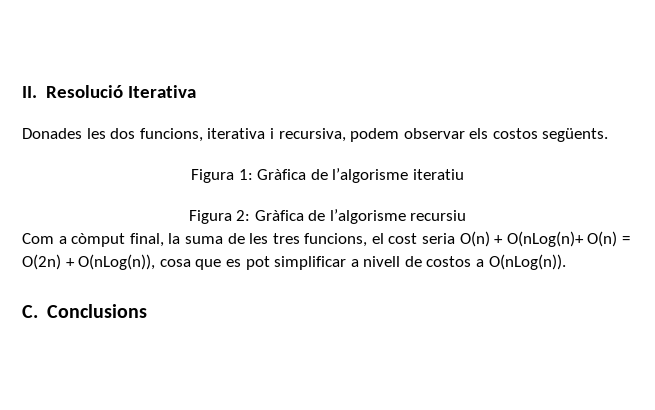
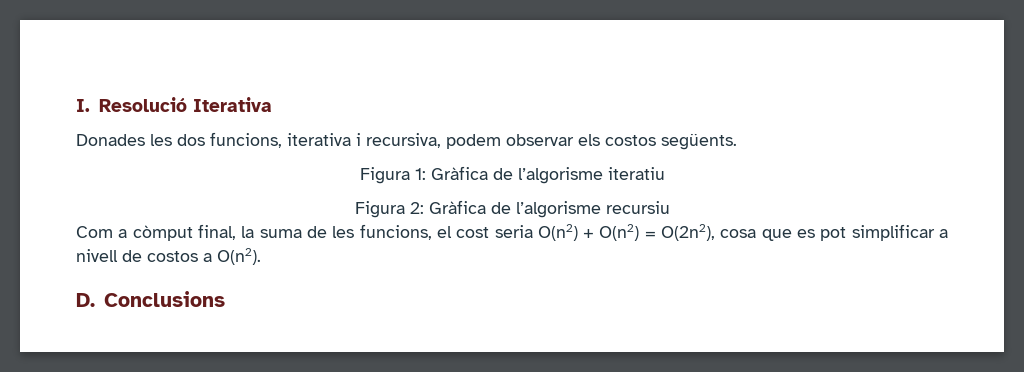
[22,86,37,98] II. -> [76,99,90,112] I.
[272,233,300,244] tres -> (355, 232) none
[459,231,631,247] [22,254,156,270] O(n) + O(nLog(n)+ O(n) = O(2n) + O(nLog(n)), -> [537,224,716,241] O(n2) + O(n2) = O(2n2),
[488,254,566,270] [22,305,38,318] O(nLog(n)). // C. -> [217,248,261,265] [76,293,95,307] O(n2). // D.

